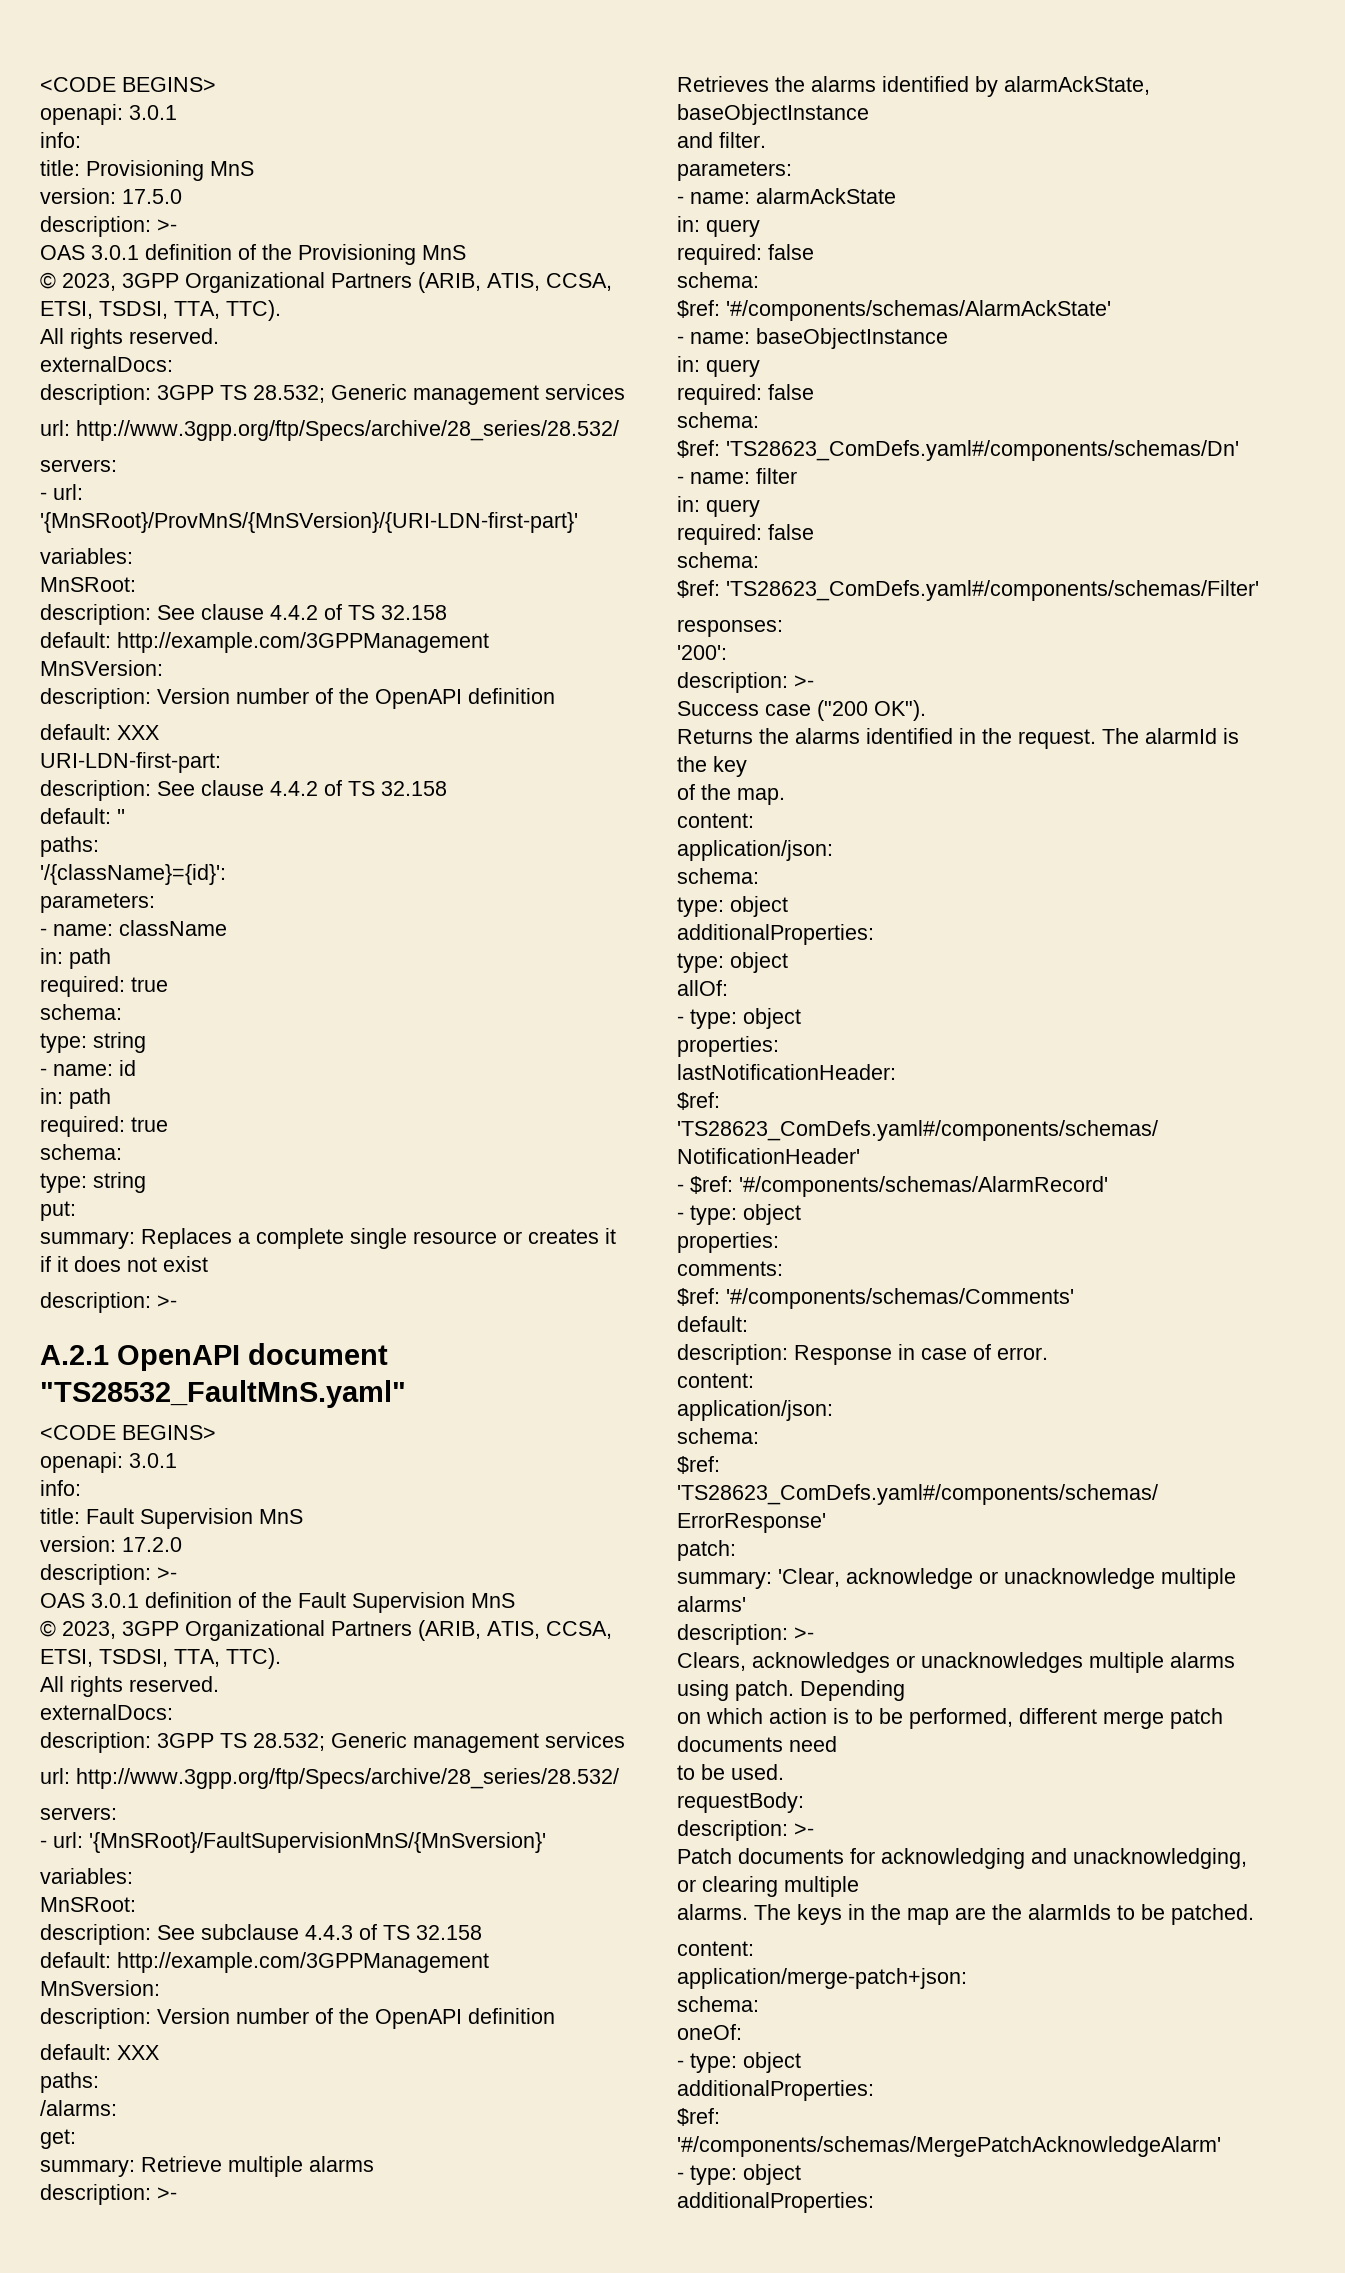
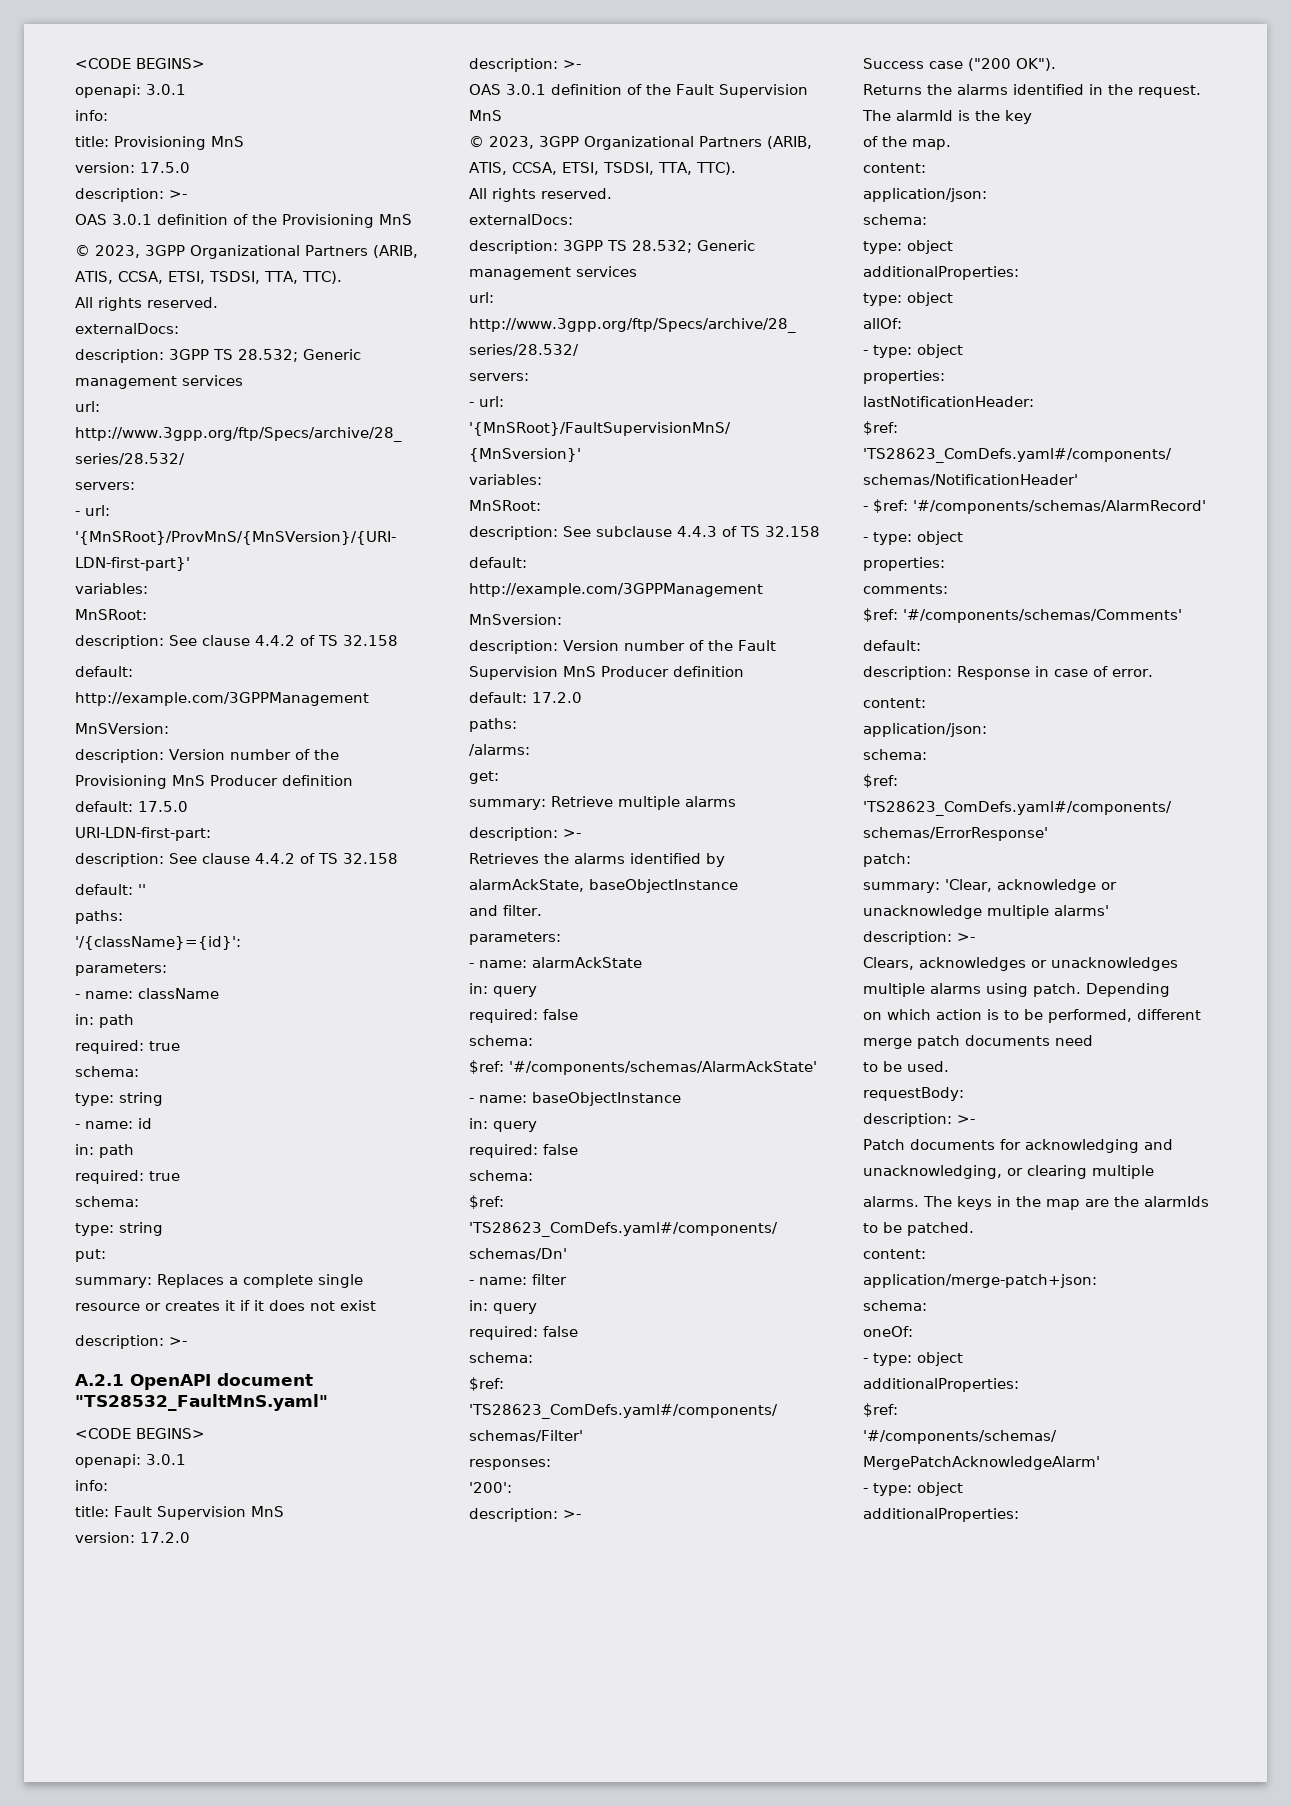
[375,688,555,709] [40,724,159,740] OpenAPI definition // default: XXX -> [75,775,353,789] [75,801,188,812] Provisioning MnS Producer definition // default: 17.5.0
[375,2008,555,2029] [40,2044,159,2060] OpenAPI definition // default: XXX -> [737,640,776,651] [469,666,744,680] [469,692,582,703] Fault Supervision MnS Producer definition // default: 17.2.0

